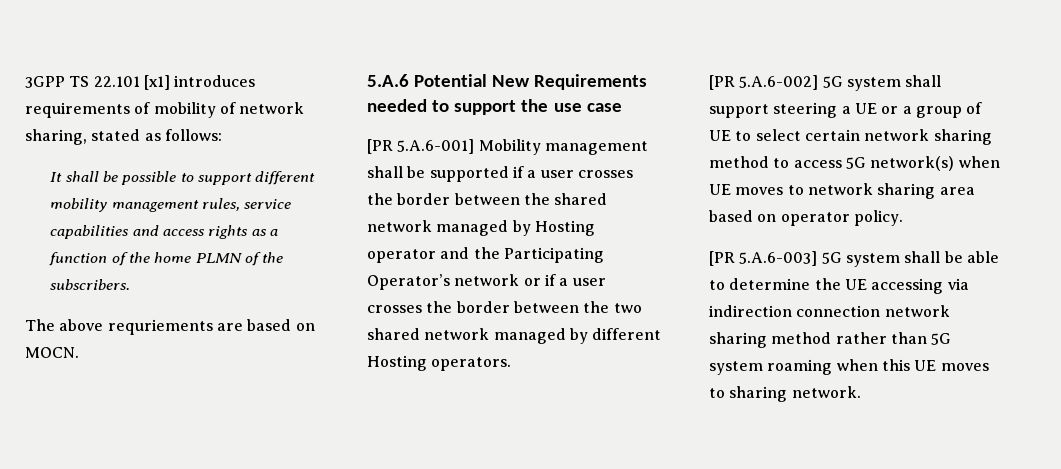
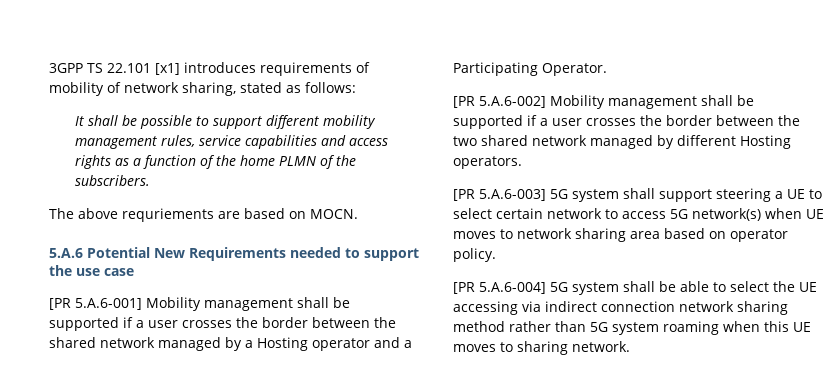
(531, 228) none -> [245,340,253,348] a
[473,247,604,263] [367,274,541,290] the Participating Operator’s network or -> [404,340,412,348] [453,62,607,76] [453,95,754,109] [453,115,523,129] a Participating Operator. // [PR 5.A.6-002] Mobility management shall be supported
[739,75,819,90] 5.A.6-002] -> [479,189,546,201] 5.A.6-003]
[881,102,983,118] [709,130,731,141] or a group of UE -> (805, 194) none
[933,129,992,145] [709,156,769,168] sharing method -> (602, 213) none
[739,251,818,266] 5.A.6-003] -> [479,282,546,294] 5.A.6-004]
[729,278,811,290] determine -> [730,281,769,292] select
[709,305,792,317] indirection -> [545,301,597,312] indirect

